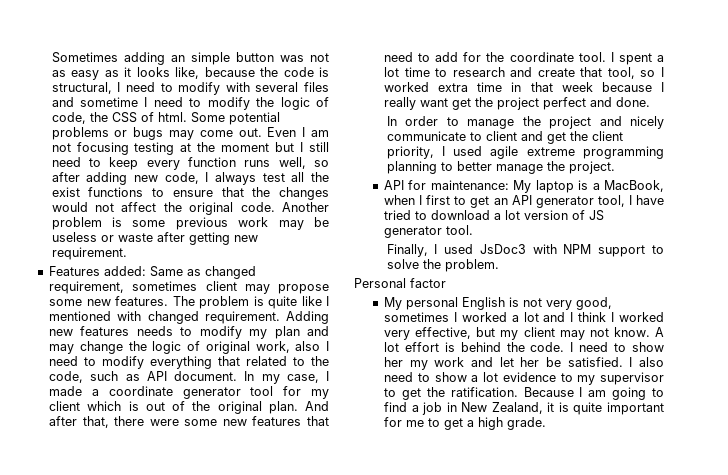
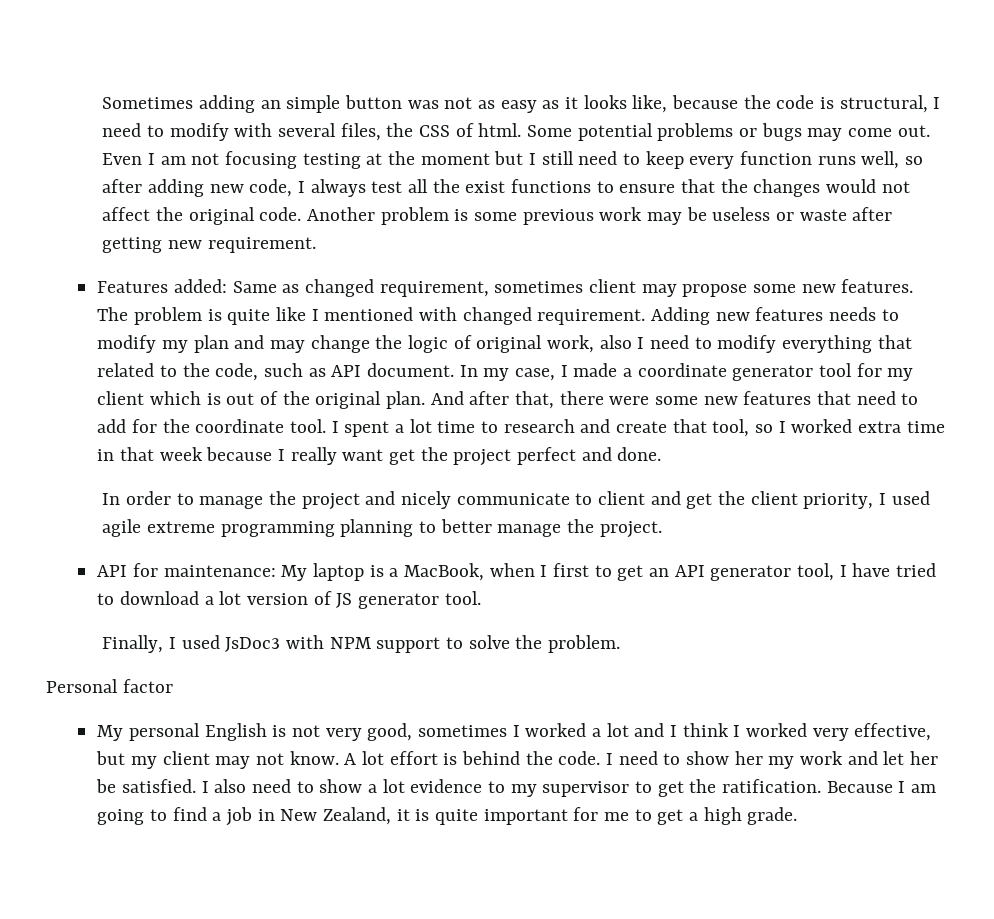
[304,82,329,92] [51,97,329,110] [51,112,86,124] files and sometime I need to modify the logic of code, -> [340,123,381,141] files,

